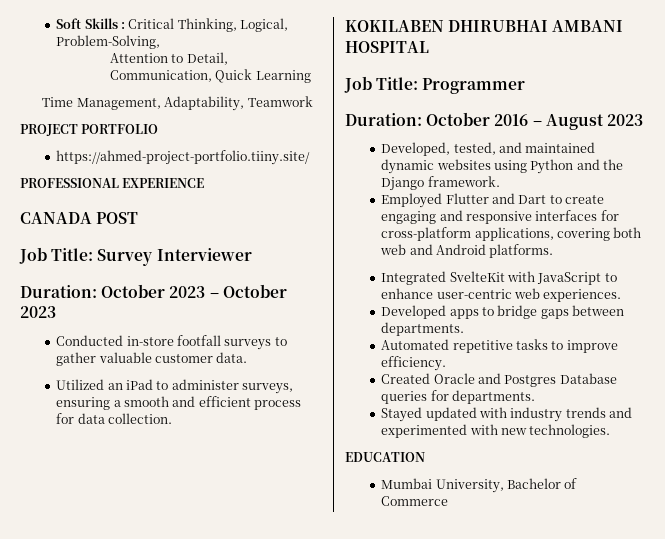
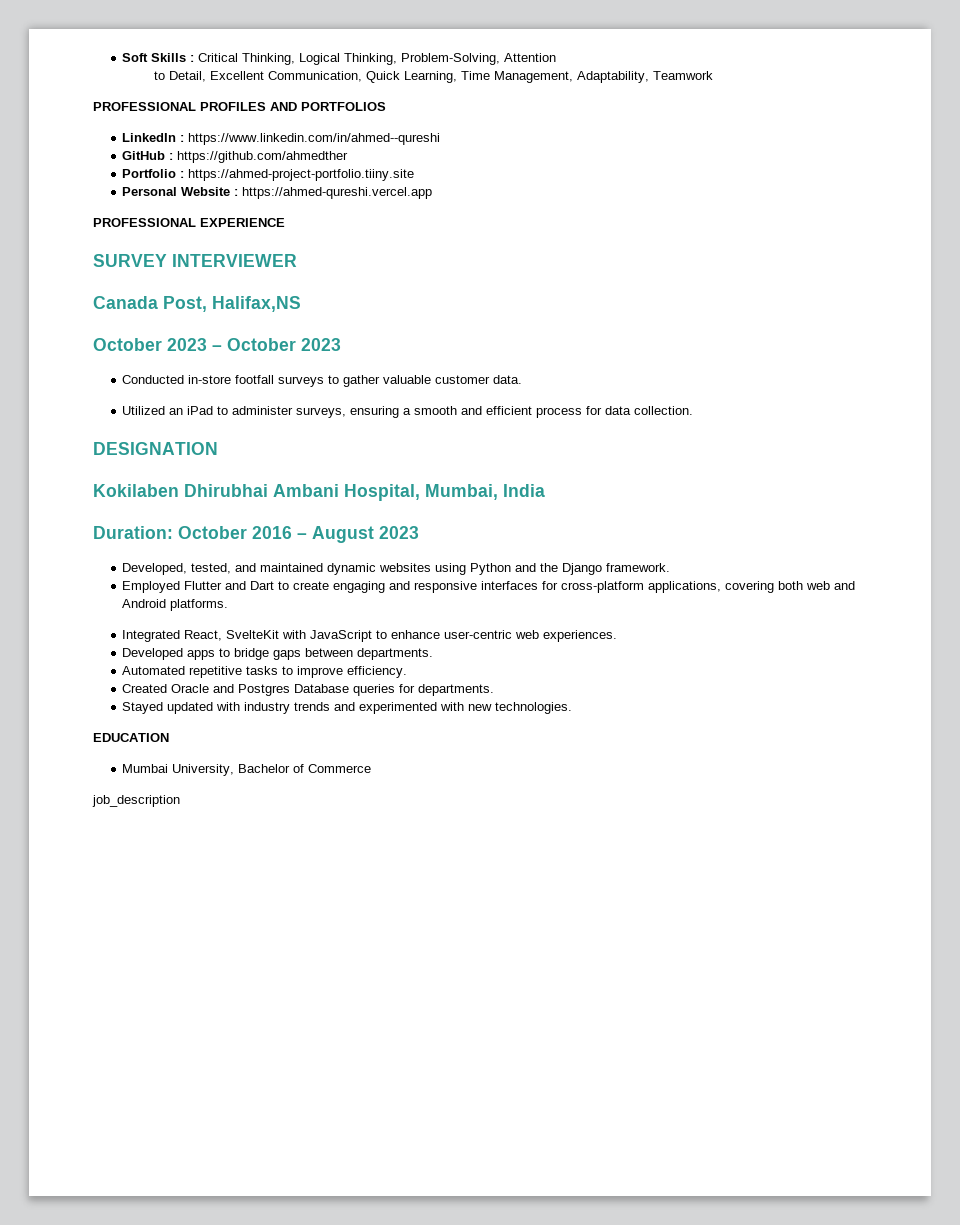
[240,18,289,32] Logical, -> [299,53,398,65] Logical Thinking,
[109,53,168,63] // Attention -> [504,53,557,62] Attention //
(228, 58) none -> [209,71,264,80] Excellent
[255,70,311,83] Learning // -> [403,71,457,83] Learning,
[20,124,159,136] [56,150,311,165] [20,178,205,188] [20,212,139,224] [19,247,252,266] [20,285,97,298] PROJECT PORTFOLIO // https://ahmed-project-portfolio.tiiny.site/ // PROFESSIONAL EXPERIENCE // CANADA POST // Job Title: Survey Interviewer // Duration: -> [93,102,386,111] [122,133,441,145] [122,151,349,163] [122,169,415,181] [122,187,433,199] [93,218,285,227] [93,254,297,267] [93,296,301,312] PROFESSIONAL PROFILES AND PORTFOLIOS // LinkedIn : https://www.linkedin.com/in/ahmed--qureshi // GitHub : https://github.com/ahmedther // Portfolio : https://ahmed-project-portfolio.tiiny.site // Personal Website : https://ahmed-qureshi.vercel.app // PROFESSIONAL EXPERIENCE // SURVEY INTERVIEWER // Canada Post, Halifax,NS //
[345,20,624,32] [345,41,429,53] [344,76,526,94] KOKILABEN DHIRUBHAI AMBANI HOSPITAL // Job Title: Programmer -> [93,442,218,455] [93,484,545,501] DESIGNATION // Kokilaben Dhirubhai Ambani Hospital, Mumbai, India
(447, 278) none -> [184,630,223,641] React,
(449, 501) none -> [92,795,180,807] // job_description

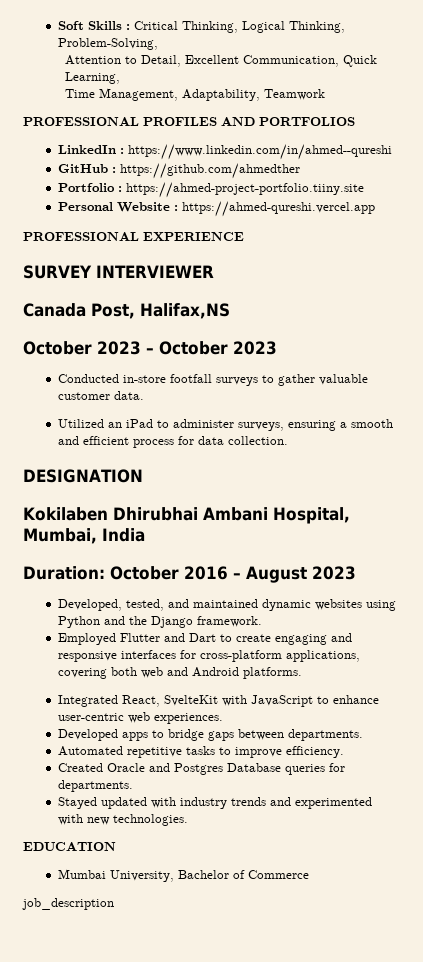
(501, 59) none -> (159, 44) //
(557, 57) // -> (121, 60) none
(457, 77) none -> (120, 78) //

